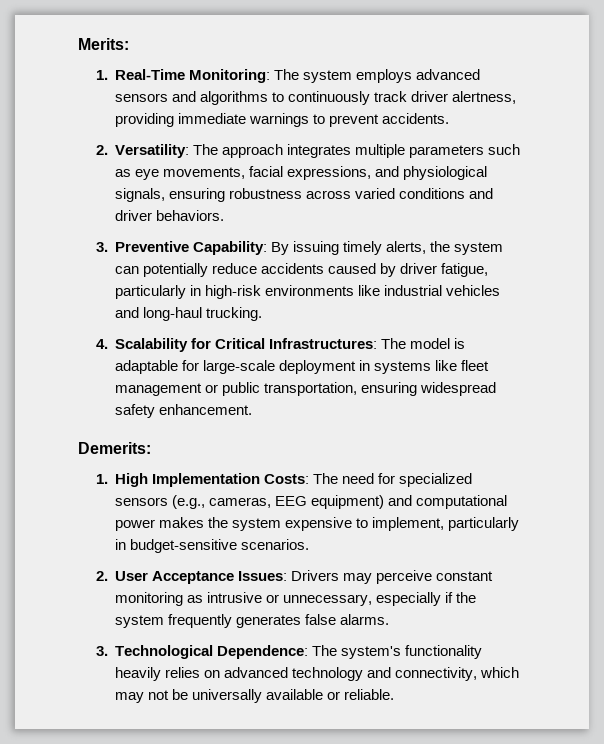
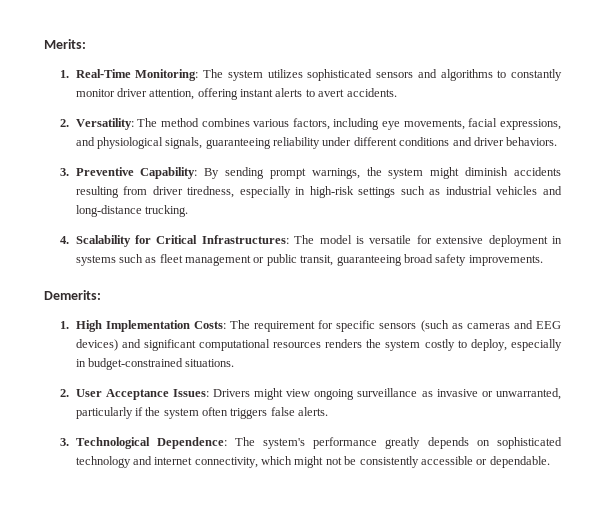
[356,69,481,83] employs advanced -> [267,69,373,81] utilizes sophisticated
[288,91,517,105] [115,113,450,127] [95,144,521,158] [115,169,132,177] continuously track driver alertness, providing immediate warnings to prevent accidents. // 2. Versatility: The approach integrates multiple parameters such as -> [511,69,562,81] [75,88,397,100] [59,118,380,130] constantly monitor driver attention, offering instant alerts to avert accidents. // 2. Versatility: The method combines various factors, including
[169,188,396,202] ensuring robustness across varied -> [205,137,397,149] guaranteeing reliability under different
[293,241,504,255] [115,263,489,277] [115,285,381,299] issuing timely alerts, the system can potentially reduce accidents caused by driver fatigue, particularly in high-risk environments like -> [225,167,561,179] [75,186,441,198] sending prompt warnings, the system might diminish accidents resulting from driver tiredness, especially in high-risk settings such as
[143,307,203,321] long-haul -> [75,205,142,217] long-distance
[115,360,276,374] adaptable for large-scale -> [369,235,484,244] versatile for extensive
[435,360,458,371] like -> [118,254,157,263] such as
[264,382,497,396] [115,404,253,418] transportation, ensuring widespread safety enhancement. -> [300,254,543,266] transit, guaranteeing broad safety improvements.
[342,473,473,487] [115,495,508,509] [115,517,520,531] [115,539,310,553] need for specialized sensors (e.g., cameras, EEG equipment) and computational power makes the system expensive to implement, particularly in budget-sensitive scenarios. -> [254,320,561,332] [75,339,563,351] [75,358,235,370] requirement for specific sensors (such as cameras and EEG devices) and significant computational resources renders the system costly to deploy, especially in budget-constrained situations.
[343,570,494,584] [115,592,477,606] [115,614,390,628] may perceive constant monitoring as intrusive or unnecessary, especially if the system frequently generates false alarms. -> [254,388,561,400] [75,407,329,419] might view ongoing surveillance as invasive or unwarranted, particularly if the system often triggers false alerts.
[405,645,483,659] [115,667,289,681] functionality heavily relies on advanced -> [313,437,562,449] performance greatly depends on sophisticated
(392, 672) none -> [154,457,193,465] internet
[115,692,145,703] may -> [294,456,324,468] might
[192,689,395,703] universally available or reliable. -> [359,456,550,468] consistently accessible or dependable.

